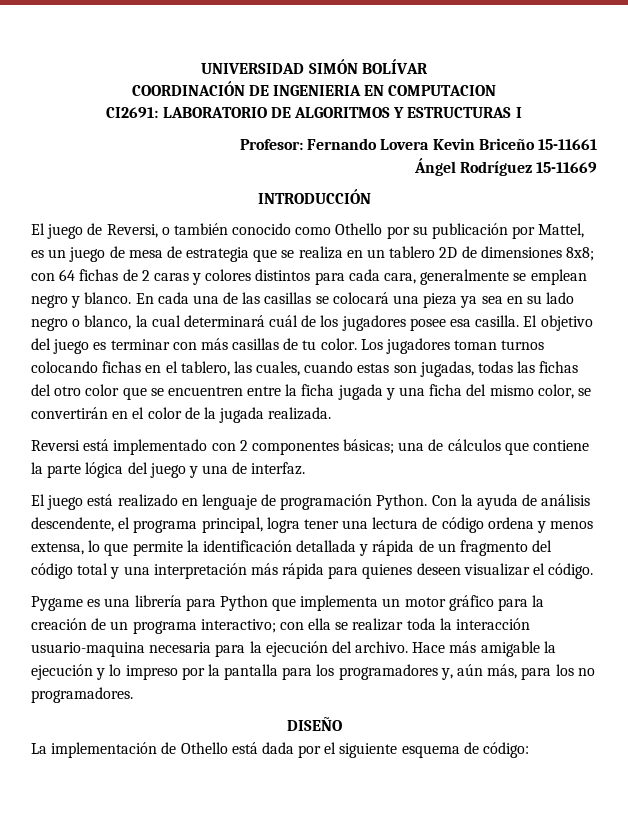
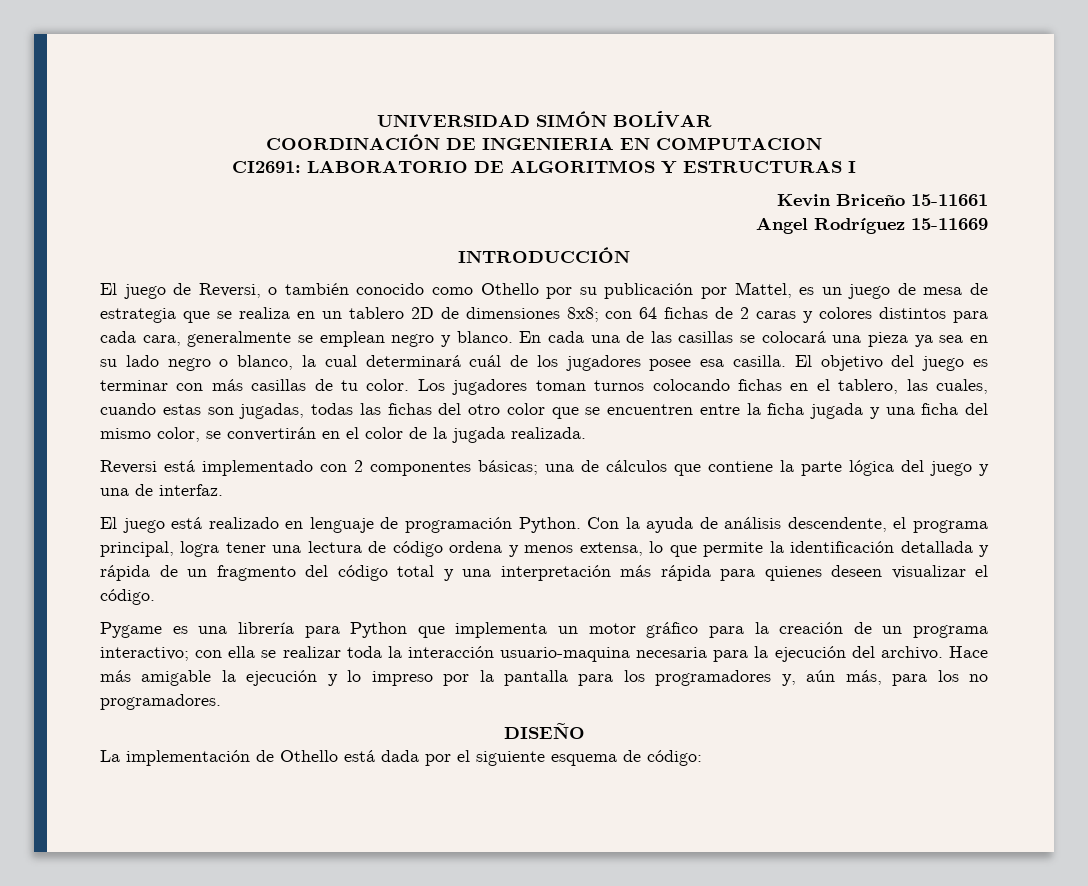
[240,138,430,150] Profesor: Fernando Lovera -> (856, 167) none
[413,158,456,176] Ángel -> [756,217,808,234] Angel

